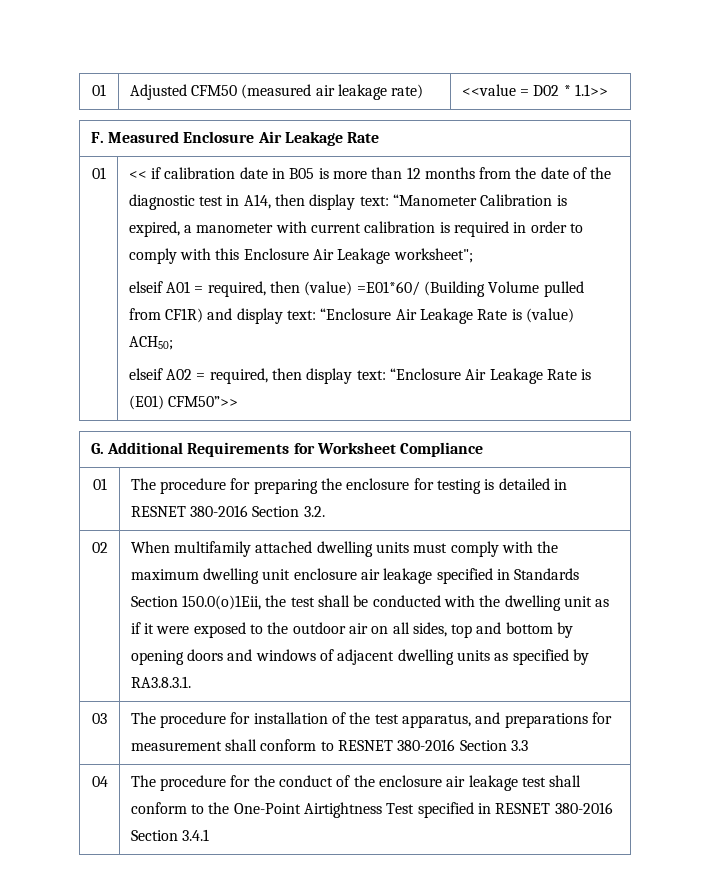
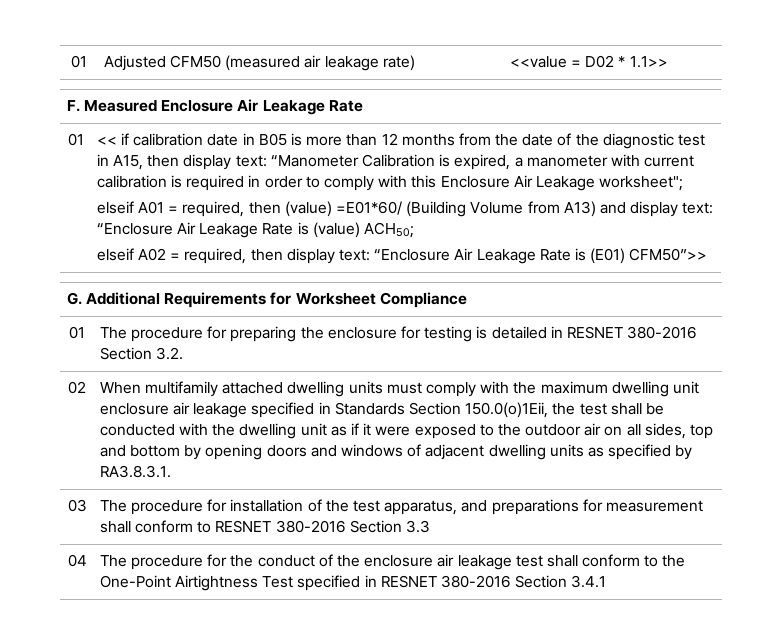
[243,194,271,209] A14, -> [113,155,144,170] A15,
[543,281,584,297] [128,308,203,323] pulled from CF1R) -> [527,201,596,217] from A13)

